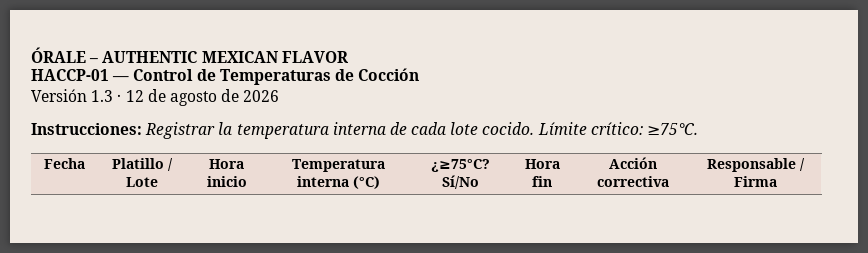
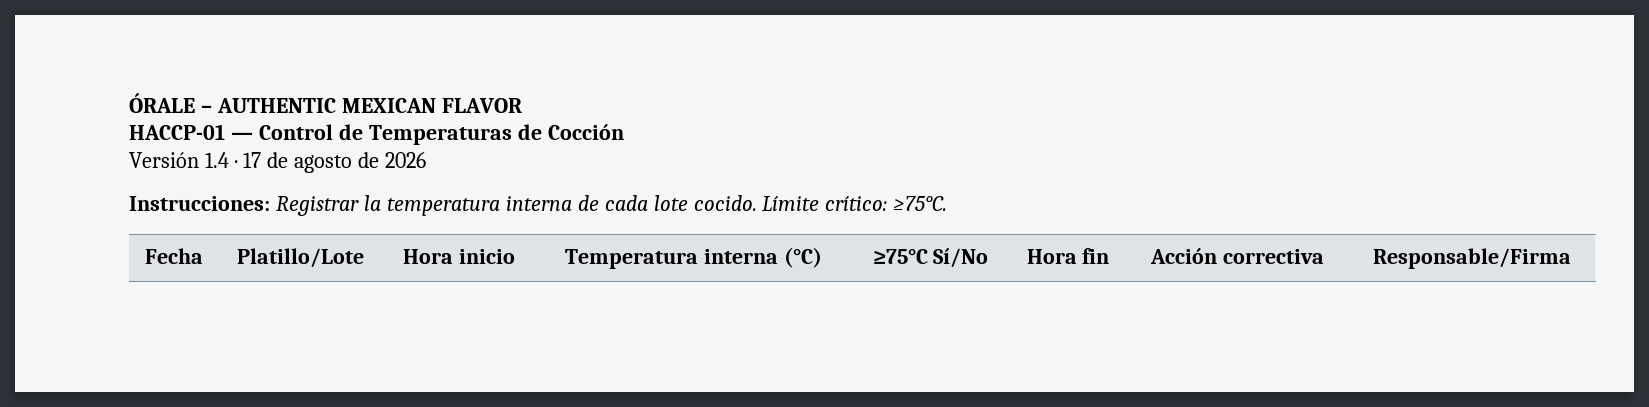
[91,90,144,102] 1.3 · 12 -> [204,152,261,168] 1.4 · 17
[112,158,173,171] [126,177,158,187] Platillo / Lote -> [237,248,364,268] Platillo/Lote
[430,159,490,172] ¿≥75°C? -> [872,248,928,264] ≥75°C
[707,158,805,172] [734,176,777,187] Responsable / Firma -> [1372,248,1571,269] Responsable/Firma

